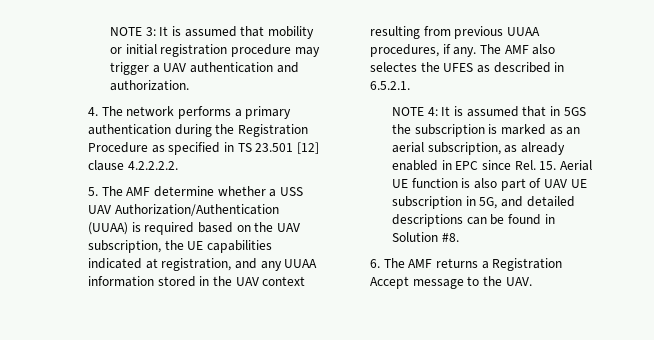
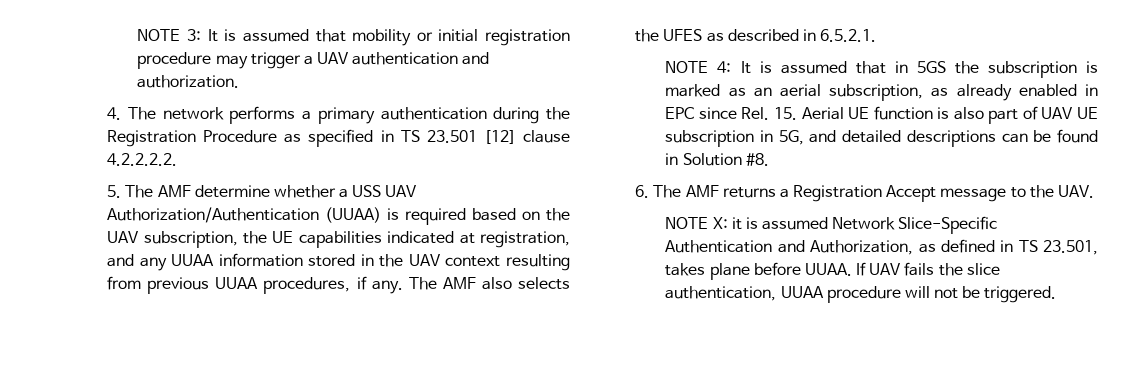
[370,62,418,72] selectes -> [518,277,570,290] selects
(532, 281) none -> [665,216,998,234] [665,239,1098,255] [665,262,1000,280] [665,286,1057,303] // NOTE X: it is assumed Network Slice-Specific Authentication and Authorization, as defined in TS 23.501, takes plane before UUAA. If UAV fails the slice authentication, UUAA procedure will not be triggered.

